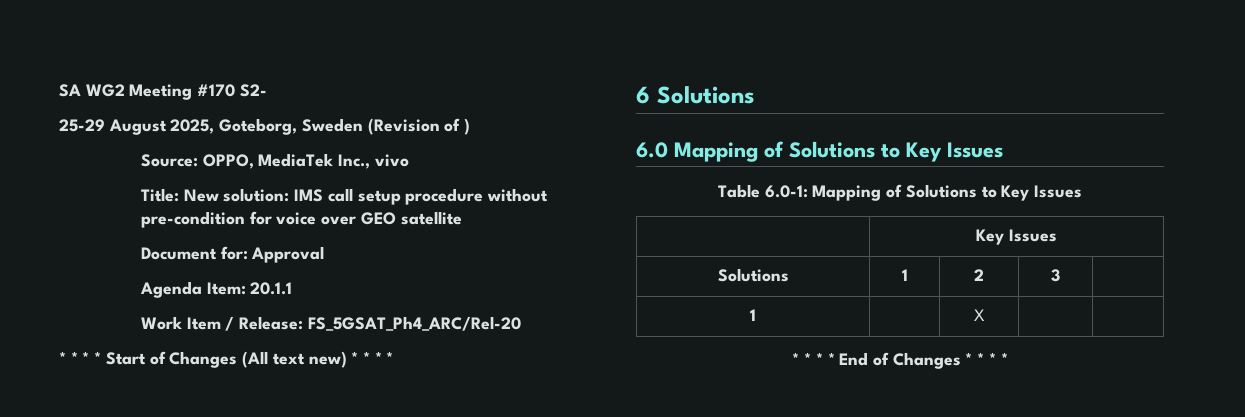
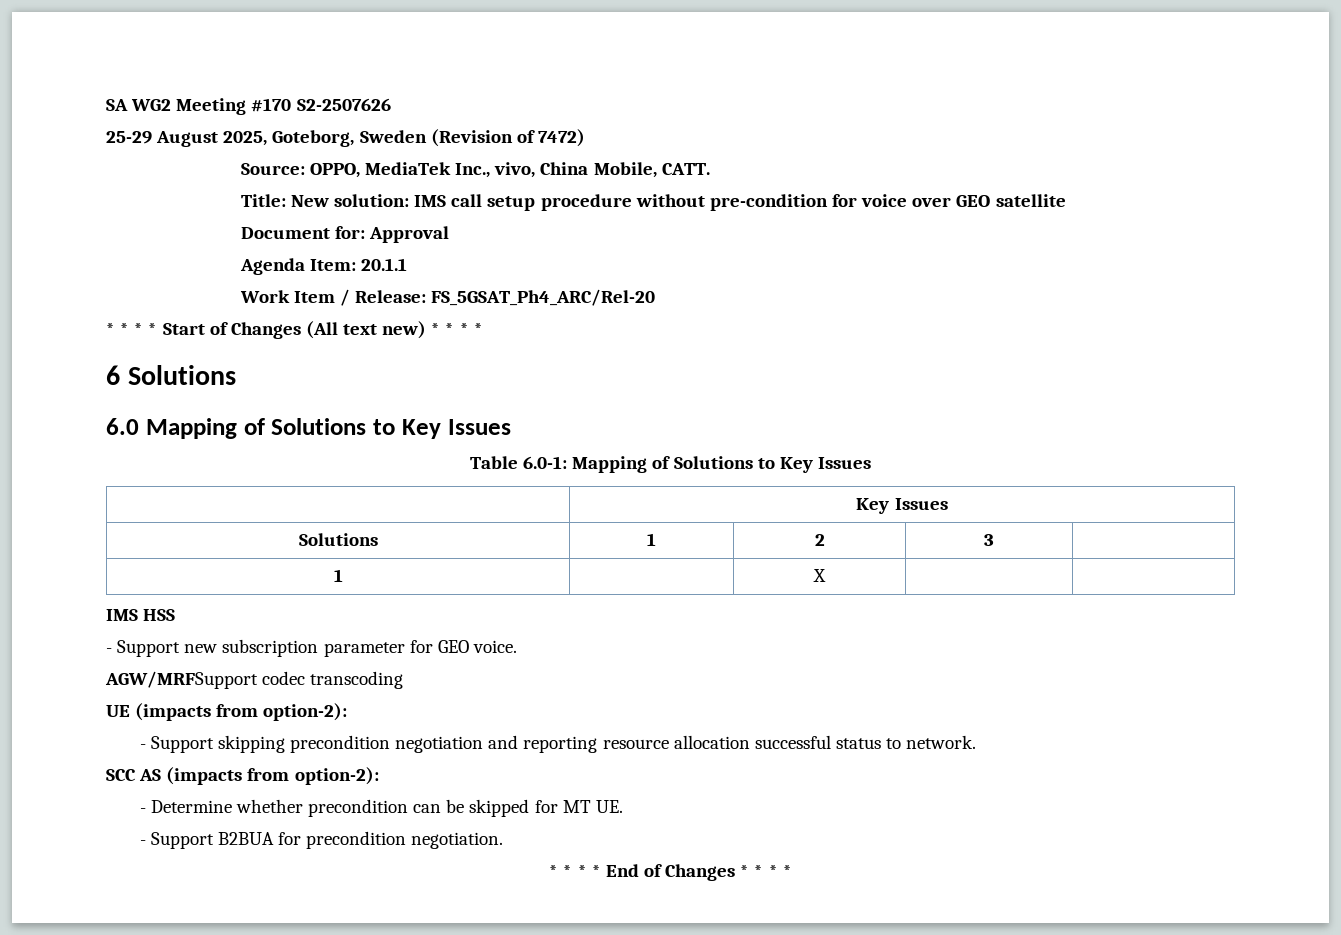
[239,84,267,97] S2- -> [296,98,391,111] S2-2507626
[464,118,471,135] ) -> [537,129,585,147] 7472)
[374,154,409,167] vivo -> [494,162,710,178] vivo, China Mobile, CATT.
(985, 315) none -> [106,609,176,621] [106,639,517,657] [105,671,404,689] [106,703,348,721] [139,735,977,753] [106,767,379,785] [139,799,623,817] [139,831,504,849] // IMS HSS // - Support new subscription parameter for GEO voice. // AGW/MRFSupport codec transcoding // UE (impacts from option-2): // - Support skipping precondition negotiation and reporting resource allocation successful status to network. // SCC AS (impacts from option-2): // - Determine whether precondition can be skipped for MT UE. // - Support B2BUA for precondition negotiation.

